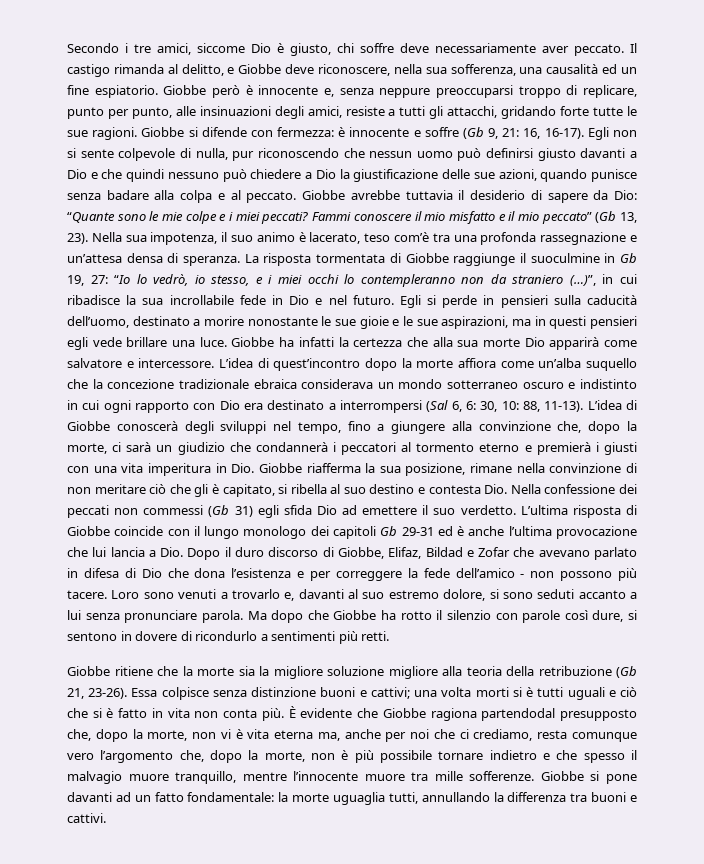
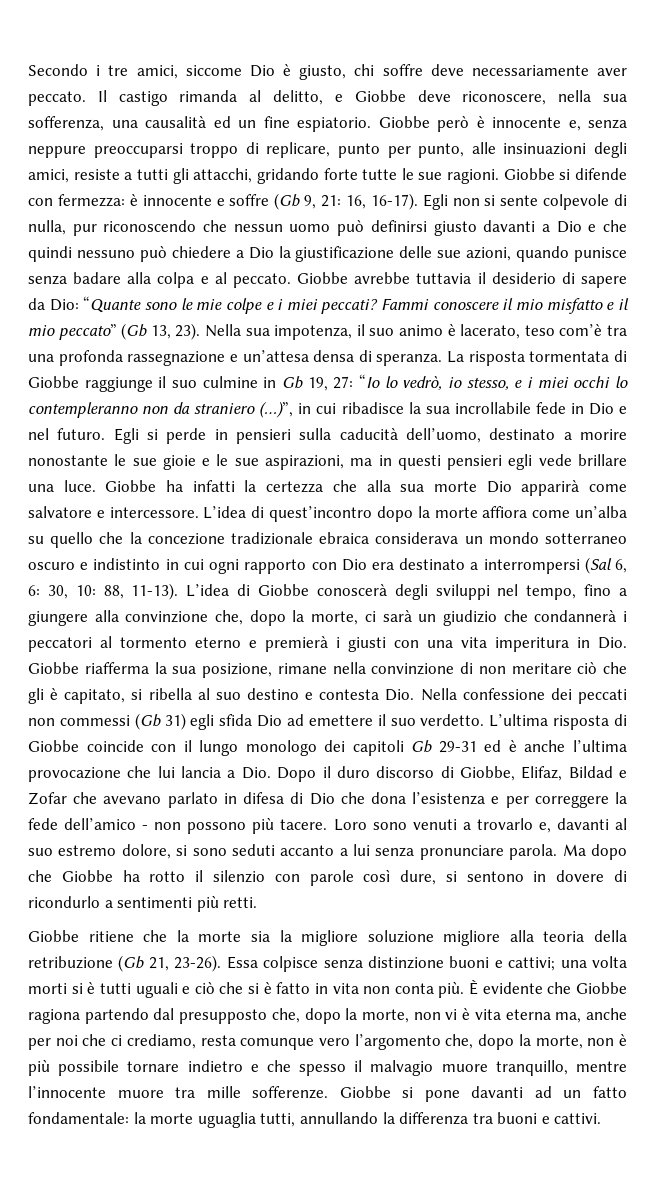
[530,253,600,263] suoculmine -> [171,376,258,388] suo culmine
[586,358,637,371] suquello -> [28,532,94,548] su quello
[481,708,556,721] partendodal -> [84,1008,175,1024] partendo dal

